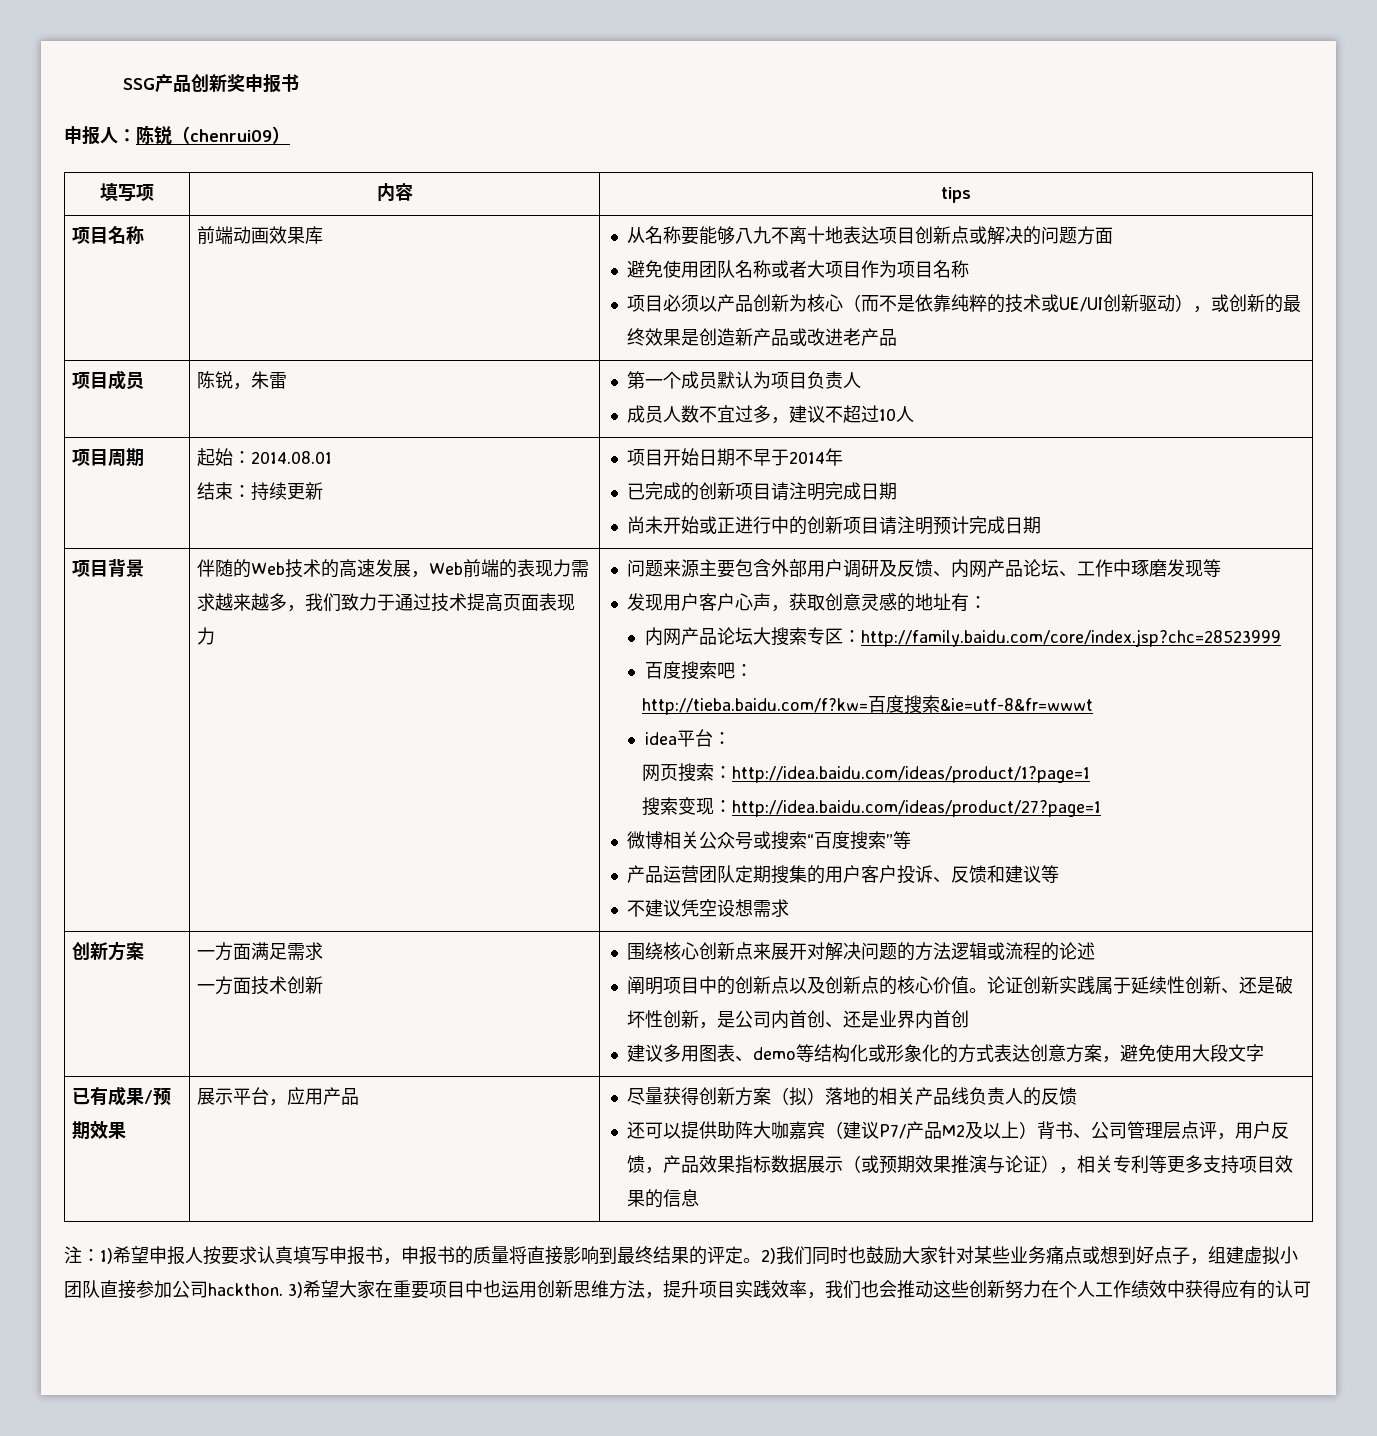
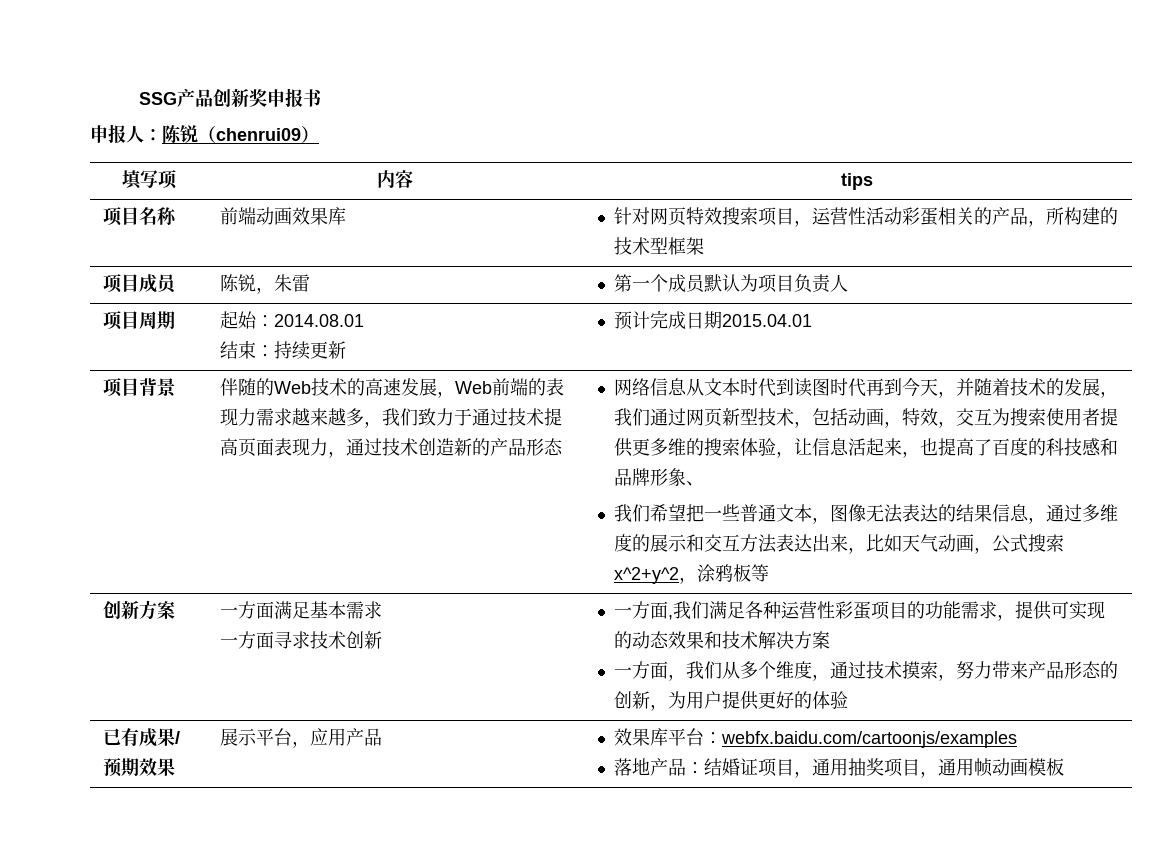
[626,226,1113,245] [626,260,969,278] [626,294,1301,313] [626,328,897,346] 从名称要能够八九不离十地表达项目创新点或解决的问题方面 // 避免使用团队名称或者大项目作为项目名称 // 项目必须以产品创新为核心（而不是依靠纯粹的技术或UE/UI创新驱动），或创新的最终效果是创造新产品或改进老产品 -> [613,207,1118,227] [613,237,704,255] 针对网页特效搜索项目，运营性活动彩蛋相关的产品，所构建的技术型框架
[626,405,914,424] // 成员人数不宜过多，建议不超过10人 -> (848, 283) none
[626,448,843,466] [626,482,897,501] [626,516,933,535] 项目开始日期不早于2014年 // 已完成的创新项目请注明完成日期 // 尚未开始或正进行中的创新项目请注明 -> (347, 350) none
(1041, 525) none -> [721,314,812,327] 2015.04.01
[626,559,1221,578] [626,593,987,612] [644,627,1281,647] [644,661,753,680] [642,695,1094,715] [644,729,731,747] [642,763,1091,783] [642,797,1102,817] [626,831,911,850] [626,865,1059,884] [626,899,789,917] | 问题来源主要包含外部用户调研及反馈、内网产品论坛、工作中琢磨发现等 // 发现用户客户心声，获取创意灵感的地址有： // 内网产品论坛大搜索专区：http://family.baidu.com/core/index.jsp?chc=28523999 // 百度搜索吧： // http://tieba.baidu.com/f?kw=百度搜索&ie=utf-8&fr=wwwt // idea平台： // 网页搜索：http://idea.baidu.com/ideas/product/1?page=1 // 搜索变现：http://idea.baidu.com/ideas/product/27?page=1 // 微博相关公众号或搜索“百度搜索”等 // 产品运营团队定期搜集的用户客户投诉、反馈和建议等 // 不建议凭空设想需求 -> [328,438,564,458] [613,378,1118,398] [613,408,1118,428] [613,438,1118,458] [613,468,704,486] [613,504,1118,524] [613,534,1064,554] [613,564,769,584] ，通过技术创造新的产品形态 | 网络信息从文本时代到读图时代再到今天，并随着技术的发展，我们通过网页新型技术，包括动画，特效，交互为搜索使用者提供更多维的搜索体验，让信息活起来，也提高了百度的科技感和品牌形象、 // 我们希望把一些普通文本，图像无法表达的结果信息，通过多维度的展示和交互方法表达出来，比如天气动画，公式搜索x^2+y^2，涂鸦板等
(288, 951) none -> [310,601,347,619] 基本
(252, 985) none -> [274,631,311,649] 寻求
[626,942,1095,961] [626,976,1293,995] [626,1010,969,1029] [626,1044,1264,1063] 围绕核心创新点来展开对解决问题的方法逻辑或流程的论述 // 阐明项目中的创新点以及创新点的核心价值。论证创新实践属于延续性创新、还是破坏性创新，是公司内首创、还是业界内首创 // 建议多用图表、demo等结构化或形象化的方式表达创意方案，避免使用大段文字 -> [613,601,1105,621] [613,631,830,649] [613,661,1118,681] [613,691,848,711] 一方面,我们满足各种运营性彩蛋项目的功能需求，提供可实现的动态效果和技术解决方案 // 一方面，我们从多个维度，通过技术摸索，努力带来产品形态的创新，为用户提供更好的体验
[626,1087,1077,1106] [626,1121,1289,1140] [626,1155,1293,1174] [626,1189,699,1208] [64,1246,1298,1265] [64,1280,1311,1299] 尽量获得创新方案（拟）落地的相关产品线负责人的反馈 // 还可以提供助阵大咖嘉宾（建议P7/产品M2及以上）背书、公司管理层点评，用户反馈，产品效果指标数据展示（或预期效果推演与论证），相关专利等更多支持项目效果的信息 // 注：1)希望申报人按要求认真填写申报书，申报书的质量将直接影响到最终结果的评定。2)我们同时也鼓励大家针对某些业务痛点或想到好点子，组建虚拟小团队直接参加公司hackthon. 3)希望大家在重要项目中也运用创新思维方法，提升项目实践效率，我们也会推动这些创新努力在个人工作绩效中获得应有的认可 -> [613,728,1017,748] [613,758,1064,778] 效果库平台：webfx.baidu.com/cartoonjs/examples // 落地产品：结婚证项目，通用抽奖项目，通用帧动画模板

